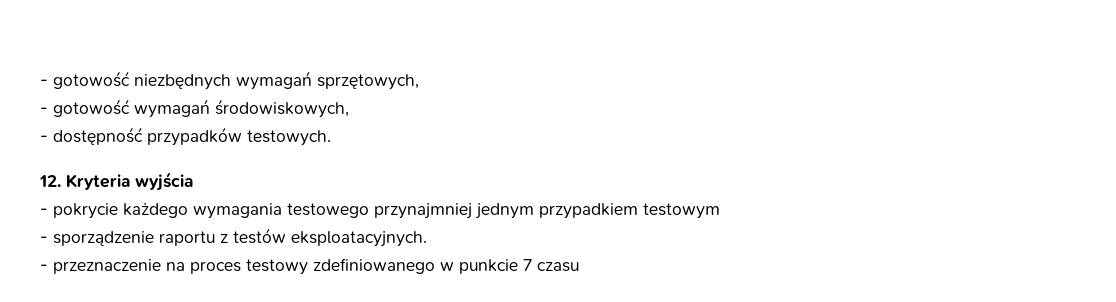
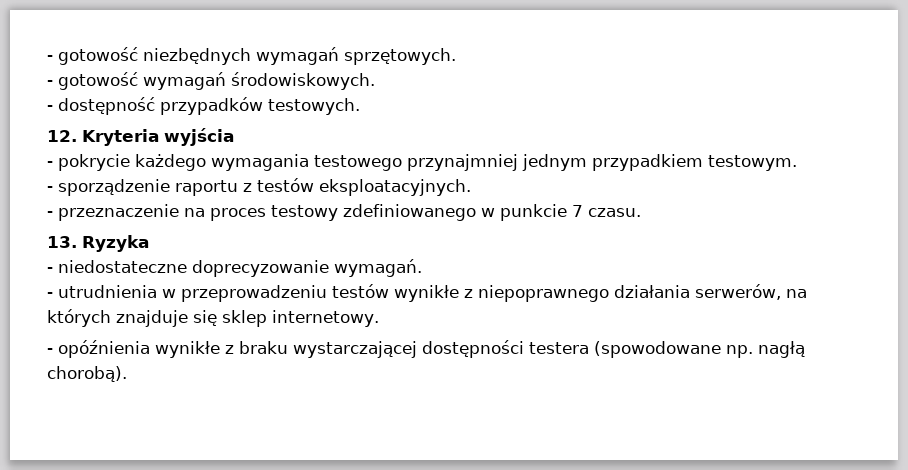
[317,74,419,90] sprzętowych, -> [344,48,456,65] sprzętowych.
[215,99,349,118] środowiskowych, -> [231,72,375,90] środowiskowych.
[643,203,720,219] testowym -> [708,155,797,171] testowym.
[537,262,579,272] czasu -> [588,208,641,217] [47,235,149,252] [47,259,422,277] [47,284,807,302] [47,309,379,327] [47,340,805,358] [47,366,127,382] czasu. // 13. Ryzyka // - niedostateczne doprecyzowanie wymagań. // - utrudnienia w przeprowadzeniu testów wynikłe z niepoprawnego działania serwerów, na których znajduje się sklep internetowy. // - opóźnienia wynikłe z braku wystarczającej dostępności testera (spowodowane np. nagłą chorobą).

